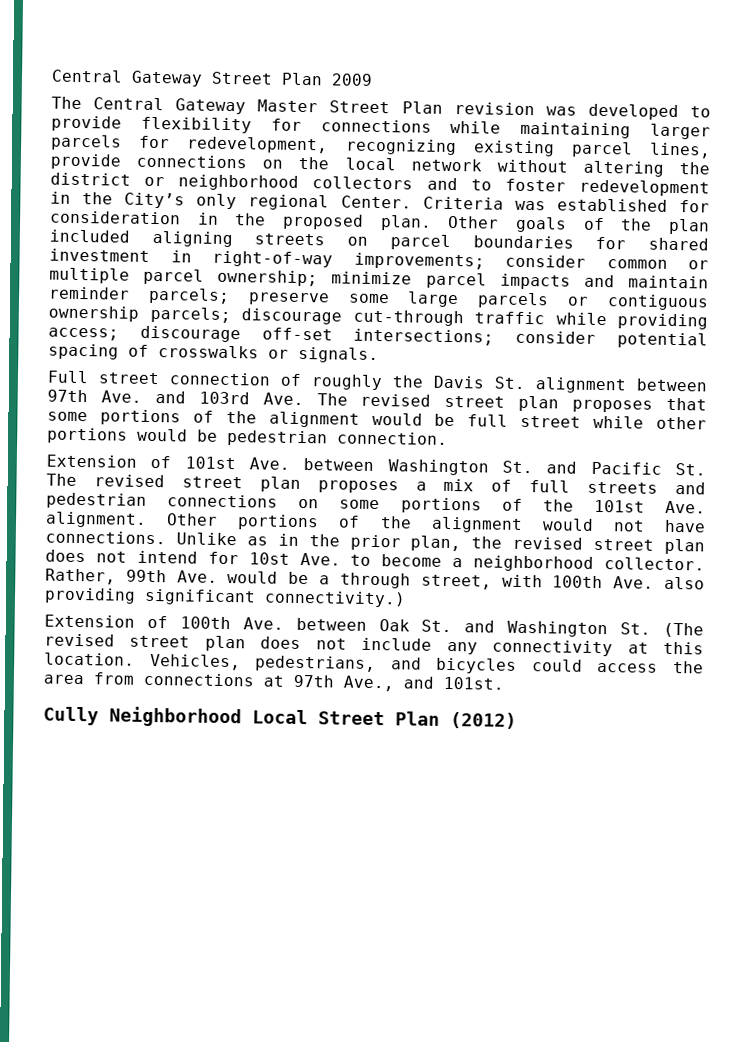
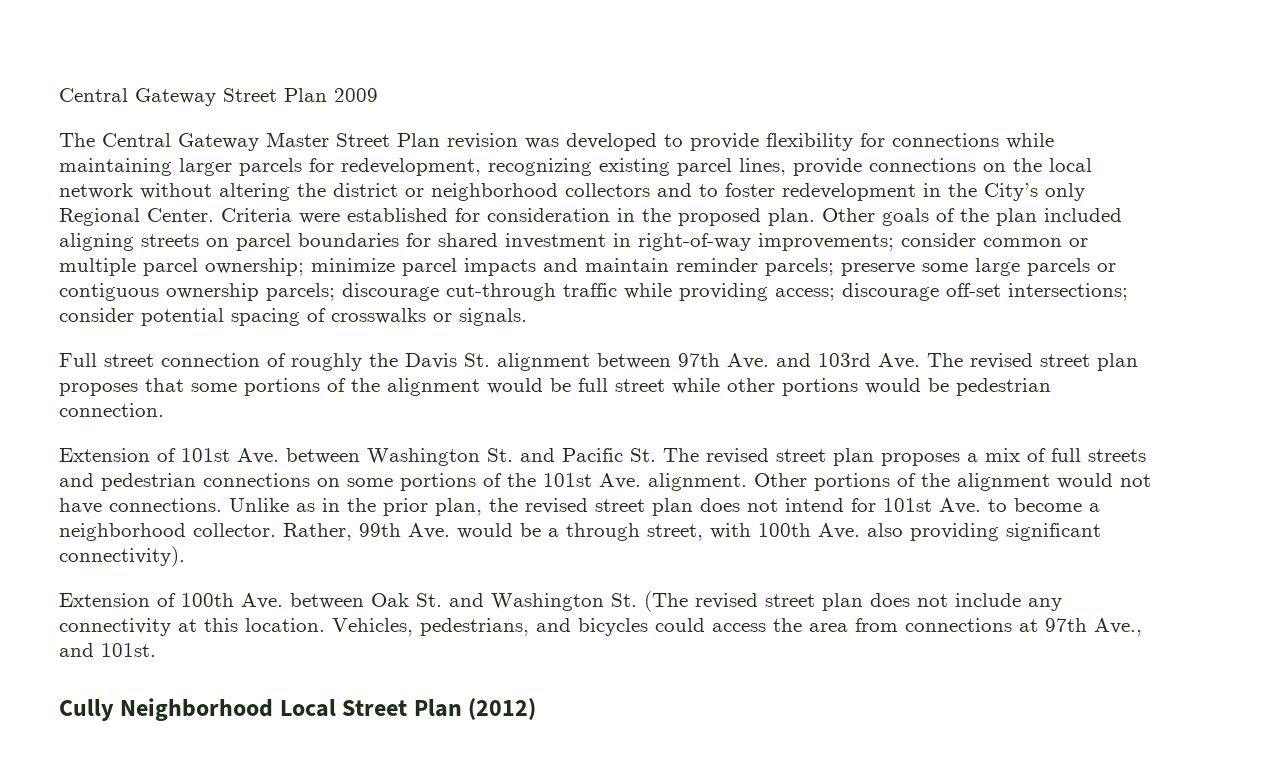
[248,194,330,211] regional -> [59,208,140,226] Regional
[514,200,546,211] was -> [299,213,340,224] were
[248,552,290,565] 10st -> [883,498,932,512] 101st
[264,590,406,608] connectivity.) -> [59,546,185,567] connectivity).

